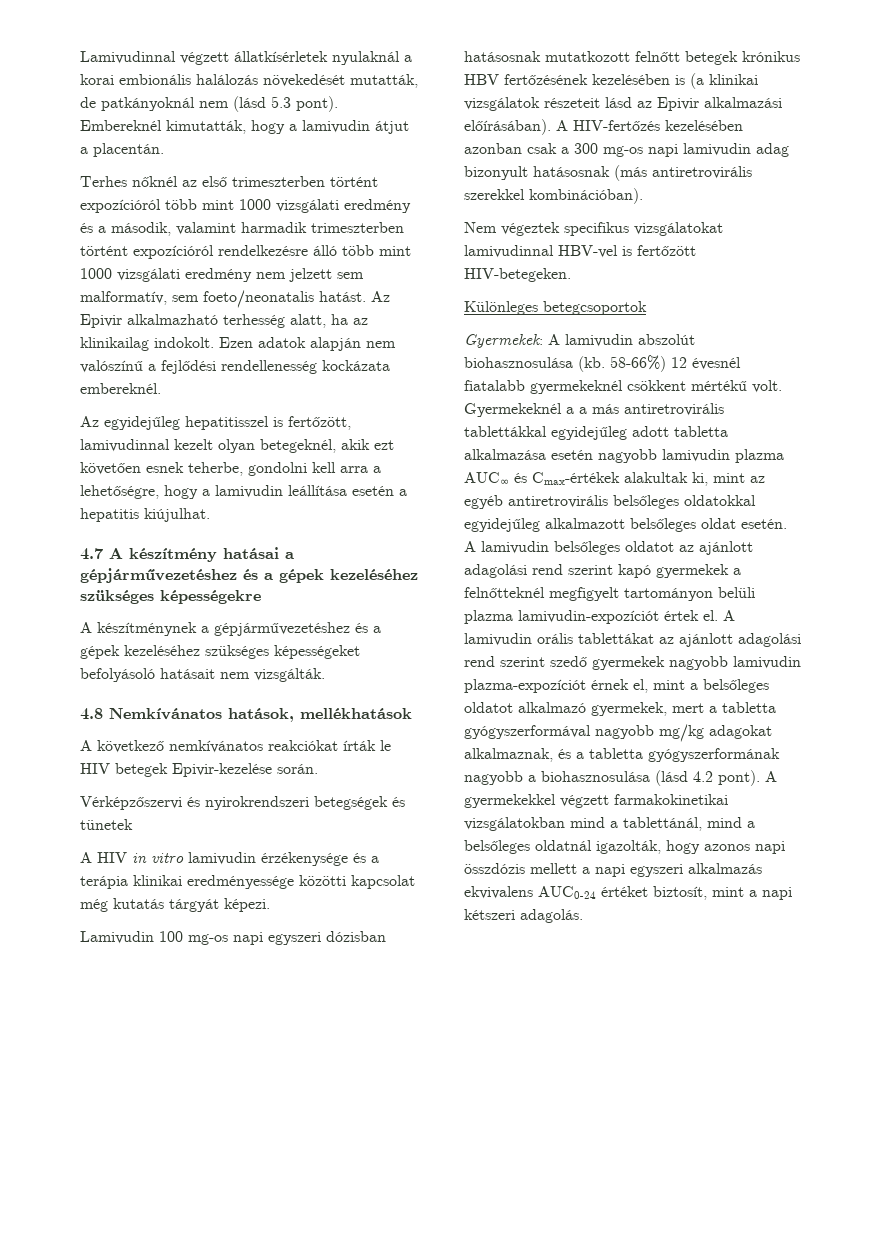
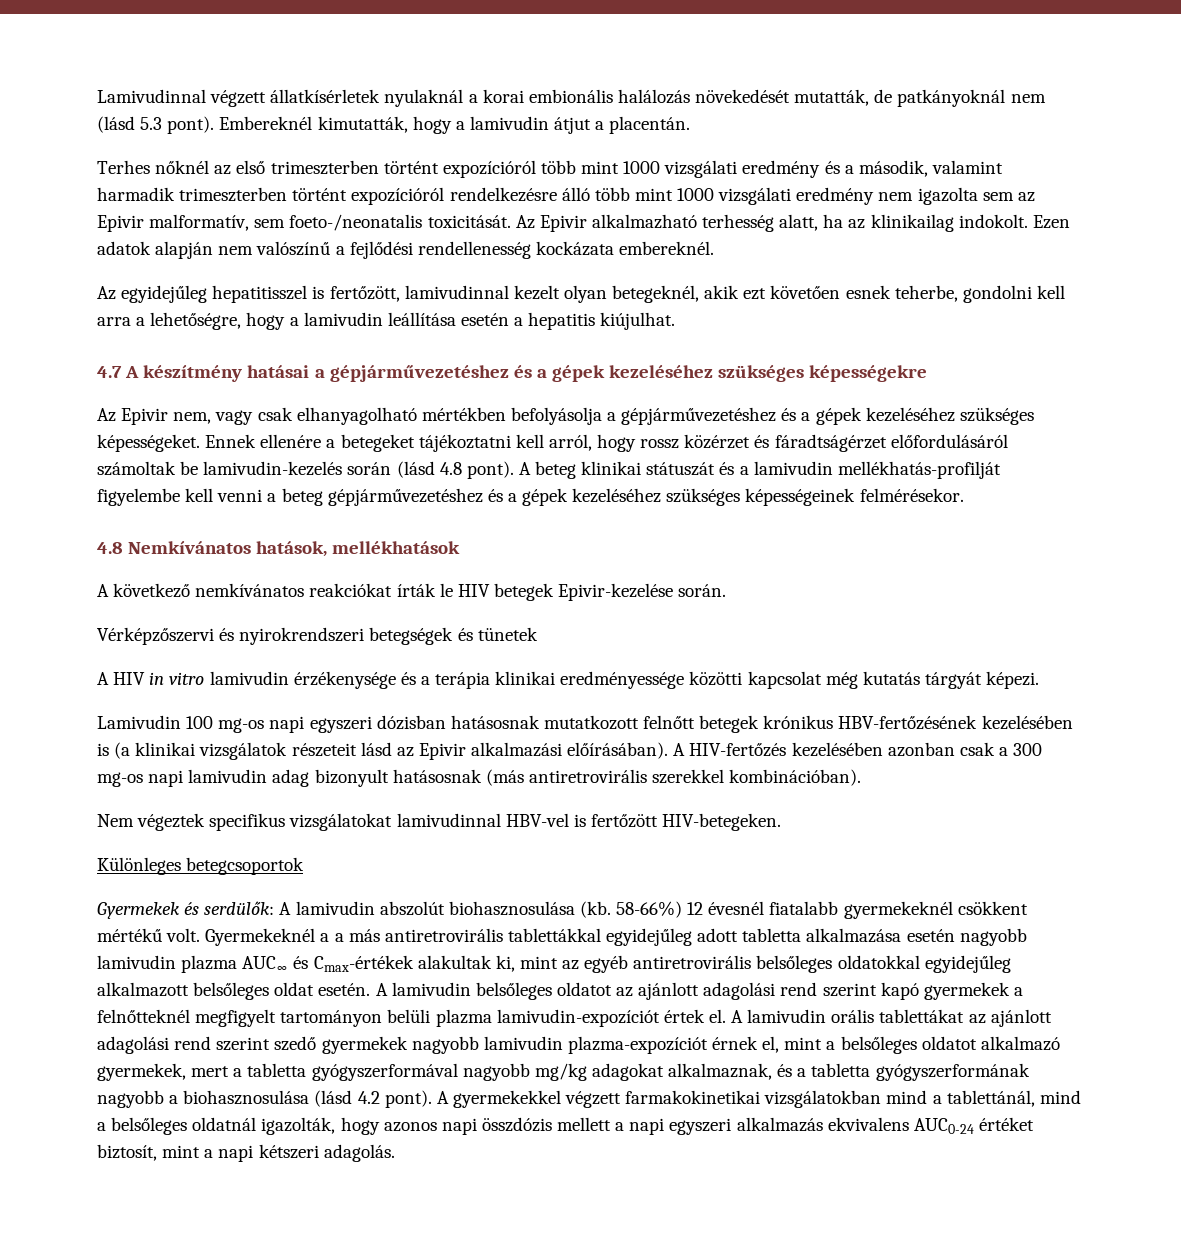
[289,268,364,282] [80,290,366,308] jelzett sem malformatív, sem foeto/neonatalis hatást. -> [917,187,1035,205] [97,214,511,232] igazolta sem az Epivir malformatív, sem foeto-/neonatalis toxicitását.
[80,622,381,636] [80,645,360,659] [80,668,325,682] A készítménynek a gépjárművezetéshez és a gépek kezeléséhez szükséges képességeket befolyásoló hatásait nem vizsgálták. -> [97,407,1034,425] [97,434,1008,452] [97,461,1001,479] [97,488,964,506] Az Epivir nem, vagy csak elhanyagolható mértékben befolyásolja a gépjárművezetéshez és a gépek kezeléséhez szükséges képességeket. Ennek ellenére a betegeket tájékoztatni kell arról, hogy rossz közérzet és fáradtságérzet előfordulásáról számoltak be lamivudin-kezelés során (lásd 4.8 pont). A beteg klinikai státuszát és a lamivudin mellékhatás-profilját figyelembe kell venni a beteg gépjárművezetéshez és a gépek kezeléséhez szükséges képességeinek felmérésekor.
[464,74,588,85] HBV fertőzésének -> [838,715,978,730] HBV-fertőzésének
[464,334,543,348] Gyermekek: -> [97,901,275,919] Gyermekek és serdülők:

